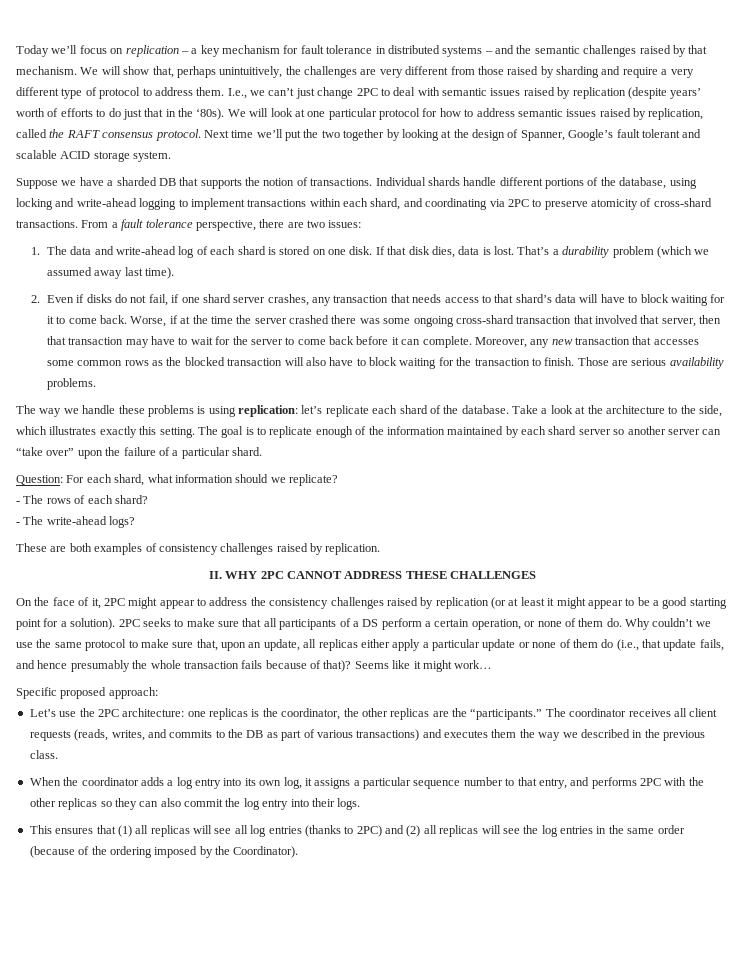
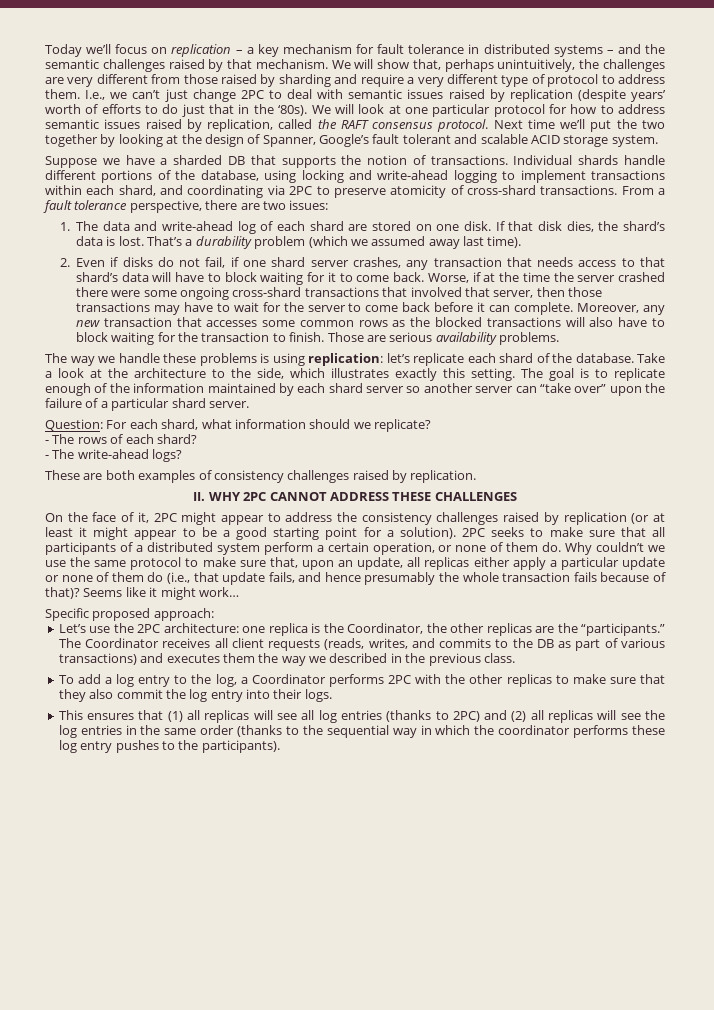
[267,247,276,255] is -> [348,224,368,231] are
(455, 252) none -> [598,221,665,231] the shard’s
[359,318,380,324] was -> [111,290,141,297] were
[516,316,572,324] transaction -> [304,287,379,297] transactions
[46,336,124,345] that transaction -> [568,287,603,297] [75,302,150,312] those transactions
[227,358,283,366] transaction -> [486,317,561,327] transactions
[232,447,262,456] shard. -> [171,398,249,408] shard server.
[362,619,379,627] DS -> [146,542,260,555] distributed system
[209,708,248,720] replicas -> [268,623,308,636] replica
[281,708,341,720] coordinator, -> [347,623,424,634] Coordinator,
[569,708,627,717] coordinator -> [85,638,160,648] Coordinator
[29,777,590,789] When the coordinator adds a log entry into its own log, it assigns a particular sequence number to that entry, and -> [58,674,326,687] To add a log entry to the log, a Coordinator
[100,798,159,810] so they can -> [555,674,665,684] [58,689,86,702] to make sure that they
[29,846,299,858] (because of the ordering imposed by the Coordinator). -> [237,725,665,738] [58,740,280,753] (thanks to the sequential way in which the coordinator performs these log entry pushes to the participants).

